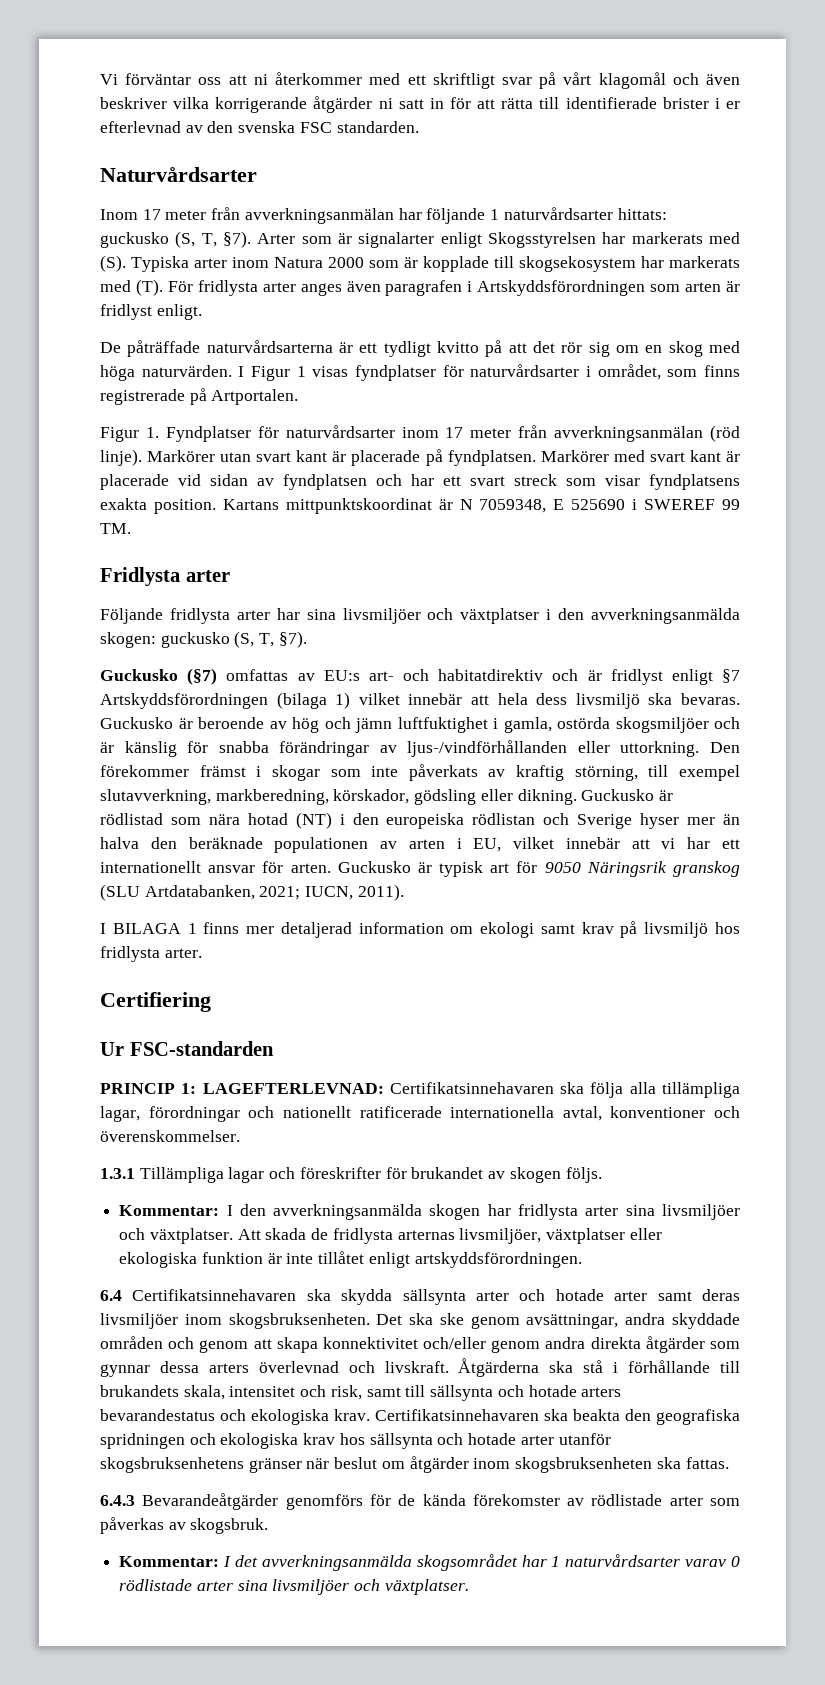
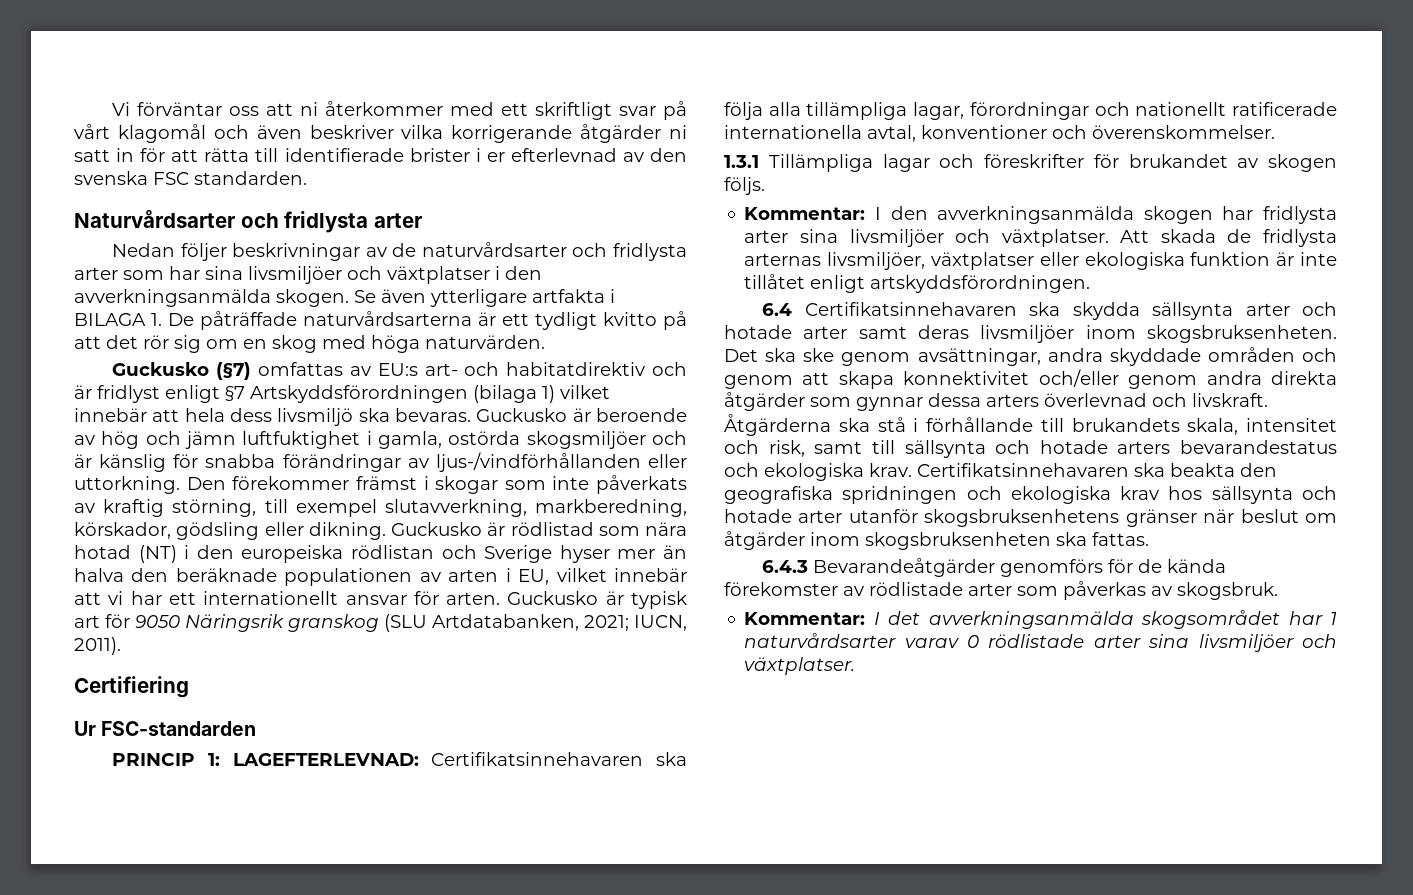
[100,207,667,224] [100,231,740,248] [100,255,740,272] [100,279,740,296] [100,304,202,320] // Inom 17 meter från avverkningsanmälan har följande 1 naturvårdsarter hittats: guckusko (S, T, §7). Arter som är signalarter enligt Skogsstyrelsen har markerats med (S). Typiska arter inom Natura 2000 som är kopplade till skogsekosystem har markerats med (T). För fridlysta arter anges även paragrafen i Artskyddsförordningen som arten är fridlyst enligt. // -> [240,211,422,233] [112,242,687,261] [74,266,542,284] [74,289,615,307] [74,313,162,326] och fridlysta arter // Nedan följer beskrivningar av de naturvårdsarter och fridlysta arter som har sina livsmiljöer och växtplatser i den avverkningsanmälda skogen. Se även ytterligare artfakta i BILAGA 1.
[238,364,740,381] [100,388,299,405] [100,425,740,442] [100,449,741,466] [100,474,740,490] [100,498,741,514] [100,523,131,534] [100,567,230,586] [100,608,740,624] [100,631,307,648] I Figur 1 visas fyndplatser för naturvårdsarter i området, som finns registrerade på Artportalen. // Figur 1. Fyndplatser för naturvårdsarter inom 17 meter från avverkningsanmälan (röd linje). Markörer utan svart kant är placerade på fyndplatsen. Markörer med svart kant är placerade vid sidan av fyndplatsen och har ett svart streck som visar fyndplatsens exakta position. Kartans mittpunktskoordinat är N 7059348, E 525690 i SWEREF 99 TM. // Fridlysta arter // Följande fridlysta arter har sina livsmiljöer och växtplatser i den avverkningsanmälda skogen: guckusko (S, T, §7). -> (545, 342) none
[100,921,740,938] [100,946,202,962] // I BILAGA 1 finns mer detaljerad information om ekologi samt krav på livsmiljö hos fridlysta arter. -> (121, 646) none

